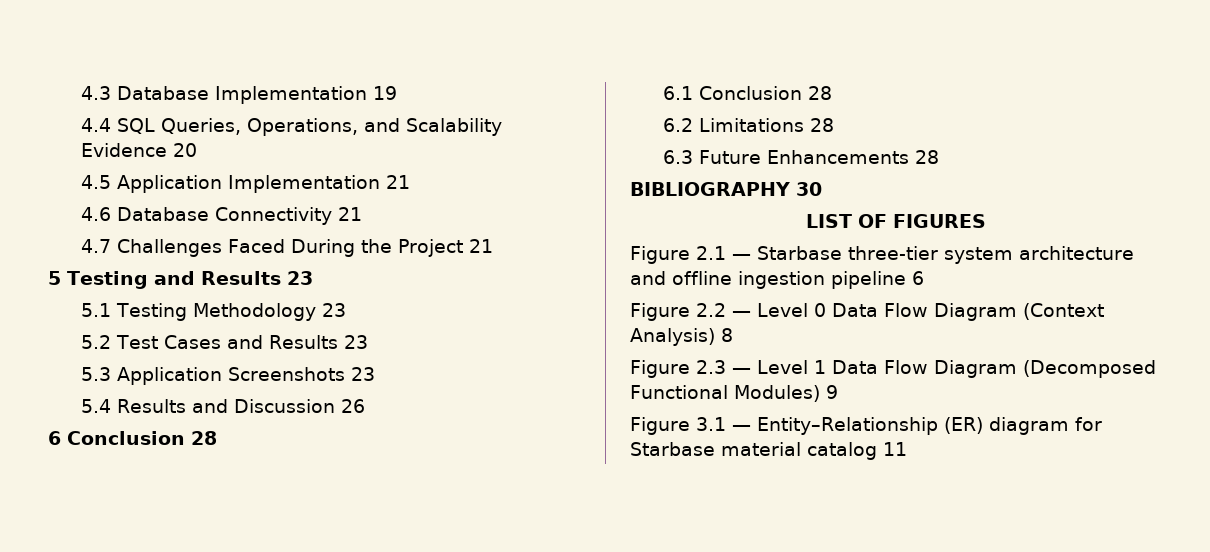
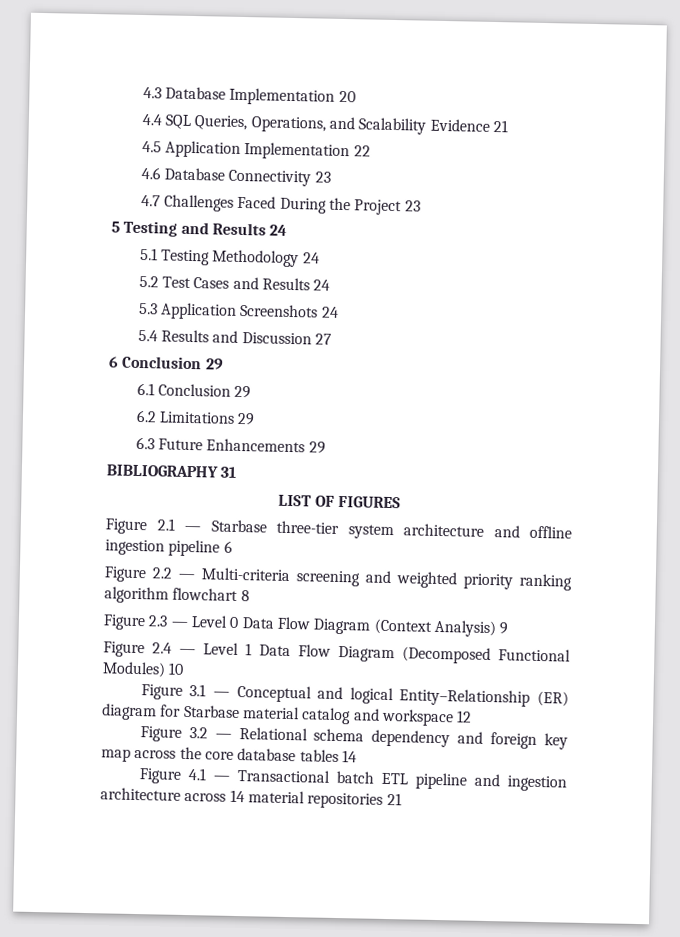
[373,86,398,100] 19 -> [338,90,356,103] 20
[173,143,198,157] 20 -> [492,119,508,133] 21
[386,175,411,189] 21 -> [353,145,371,157] 22
[338,207,363,221] 21 -> [314,171,331,183] 23
[469,239,494,253] 21 -> [404,200,421,212] 23
[286,271,313,285] 23 -> [269,224,288,236] 24
[322,303,347,317] 23 -> [302,252,320,264] 24
[344,335,369,349] 23 -> [313,279,331,291] 24
[351,367,376,381] 23 -> [320,306,339,318] 24
[341,399,366,413] 26 -> [314,333,332,345] 27
[191,431,217,445] 28 -> [204,358,224,370] 29
[808,86,833,100] 28 -> [234,385,252,399] 29
[810,118,835,132] 28 -> [237,412,256,426] 29
[915,150,940,164] 28 -> [308,441,326,454] 29
[796,182,822,196] 30 -> [220,466,238,478] 31
(751, 314) none -> [201,567,572,591] [104,586,250,604] [103,614,188,631] Multi-criteria screening and weighted priority ranking algorithm flowchart 8 // Figure 2.3 —
[721,328,733,342] [630,360,726,378] 8 // Figure 2.3 -> [499,622,509,635] [103,641,172,658] 9 // Figure 2.4
[825,385,838,399] 9 -> [168,662,185,675] 10
(751, 428) none -> [236,684,394,705] Conceptual and logical
[883,442,907,456] 11 -> [352,708,473,727] [139,726,569,750] [101,746,357,763] [138,768,568,792] [100,787,402,809] and workspace 12 // Figure 3.2 — Relational schema dependency and foreign key map across the core database tables 14 // Figure 4.1 — Transactional batch ETL pipeline and ingestion architecture across 14 material repositories 21

